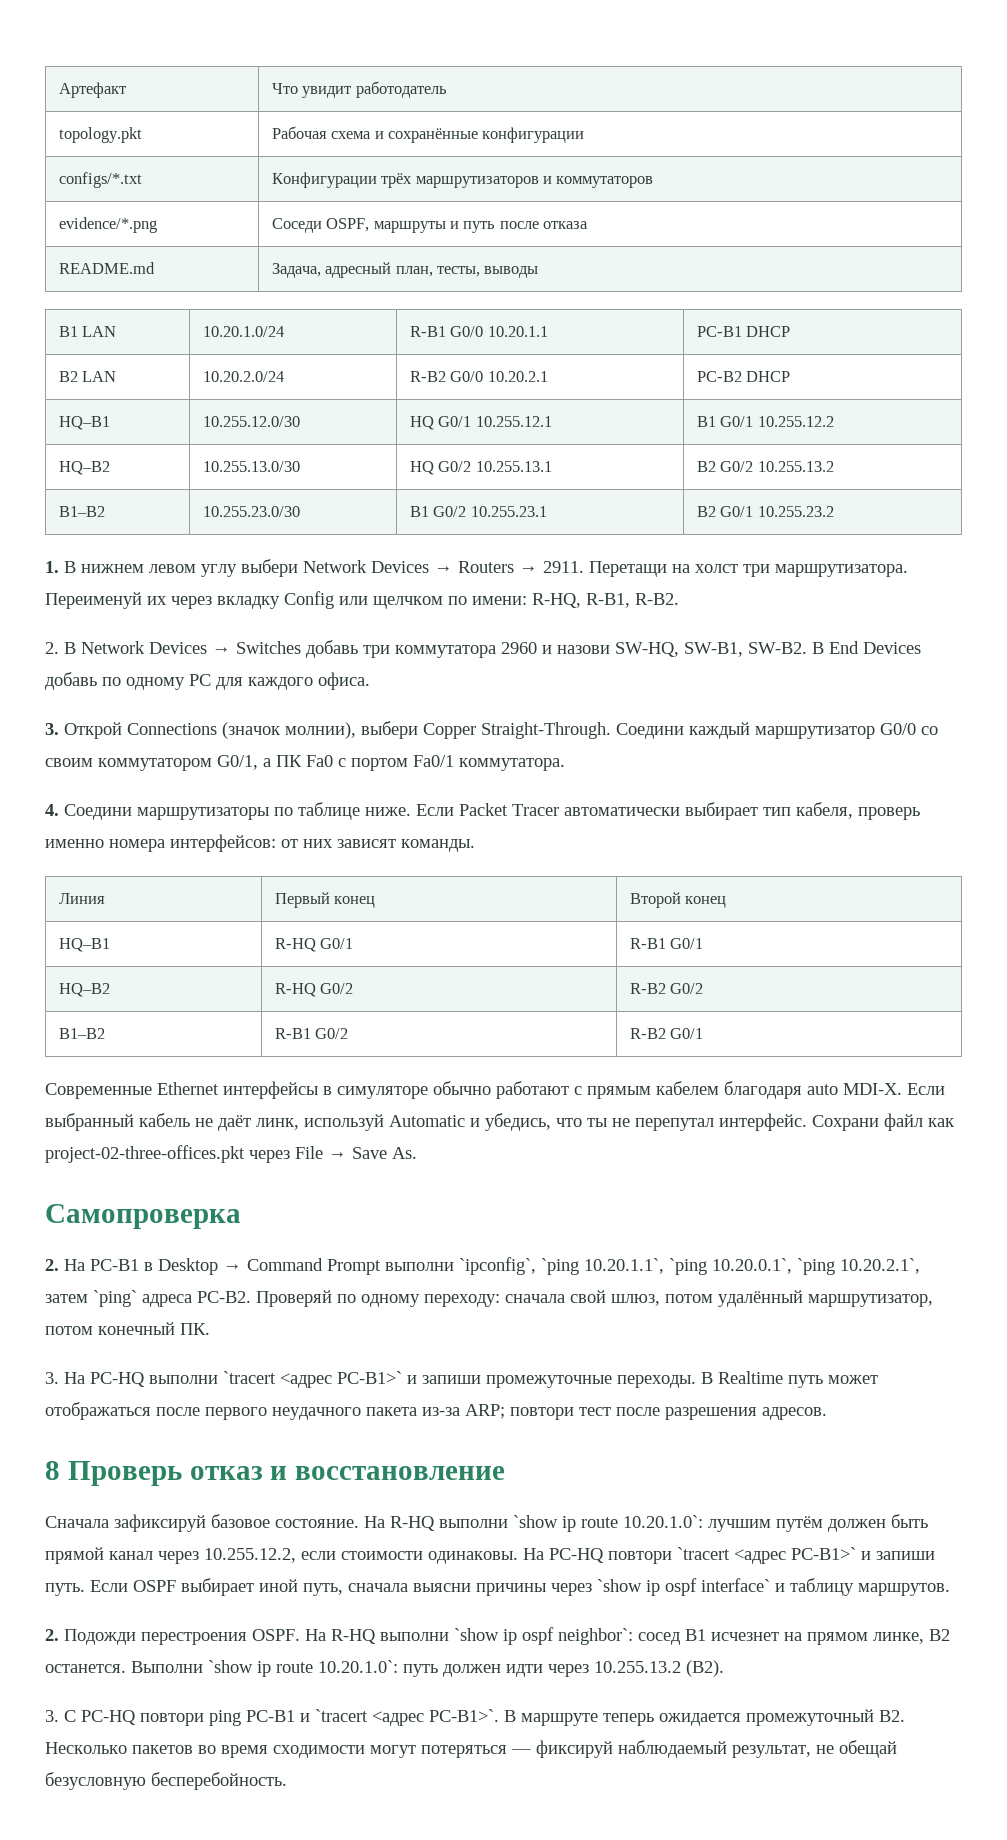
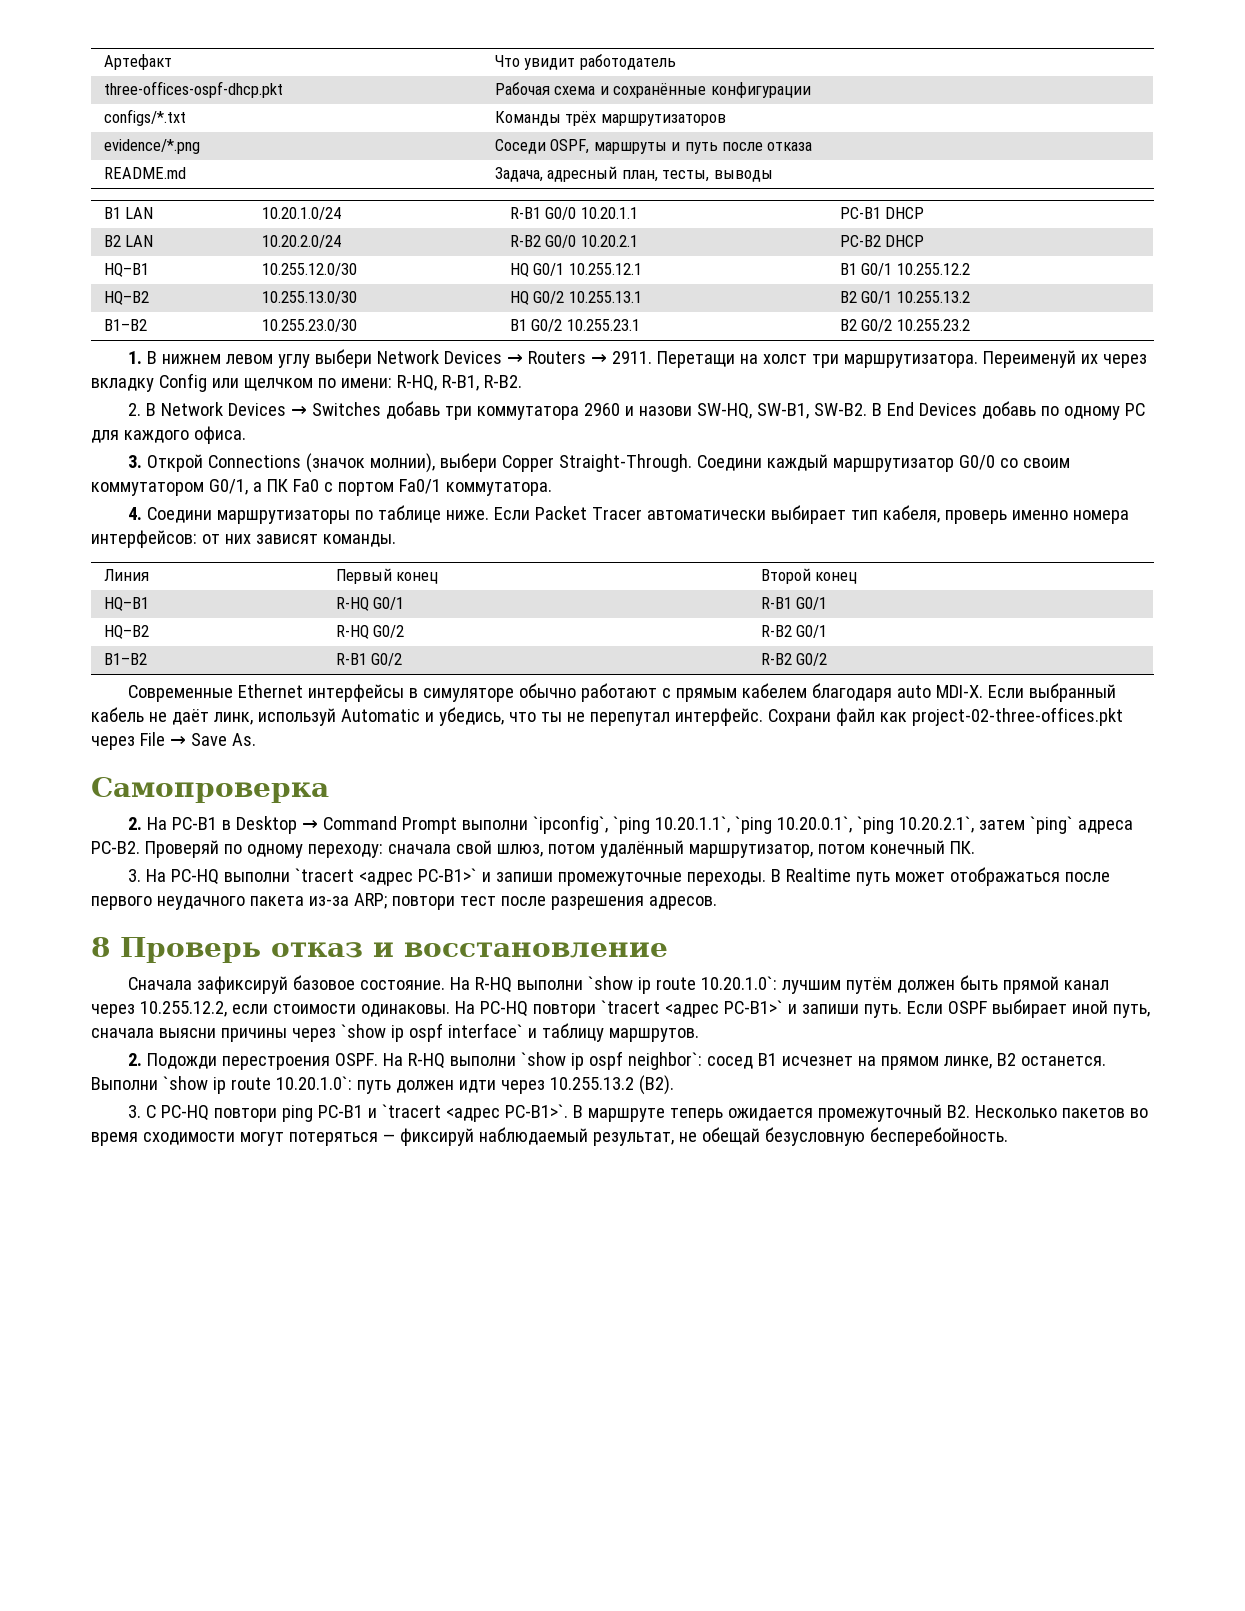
[58,127,142,143] topology.pkt -> [103,81,283,98] three-offices-ospf-dhcp.pkt
[271,172,377,188] Конфигурации -> [494,111,561,126] Команды
[543,176,654,188] и коммутаторов -> (726, 120) none
[720,461,754,472] G0/2 -> [861,291,893,304] G0/1
[720,506,754,517] G0/1 -> [861,319,893,332] G0/2
[670,983,704,994] G0/2 -> [796,625,828,638] G0/1
[670,1028,704,1039] G0/1 -> [796,653,828,666] G0/2

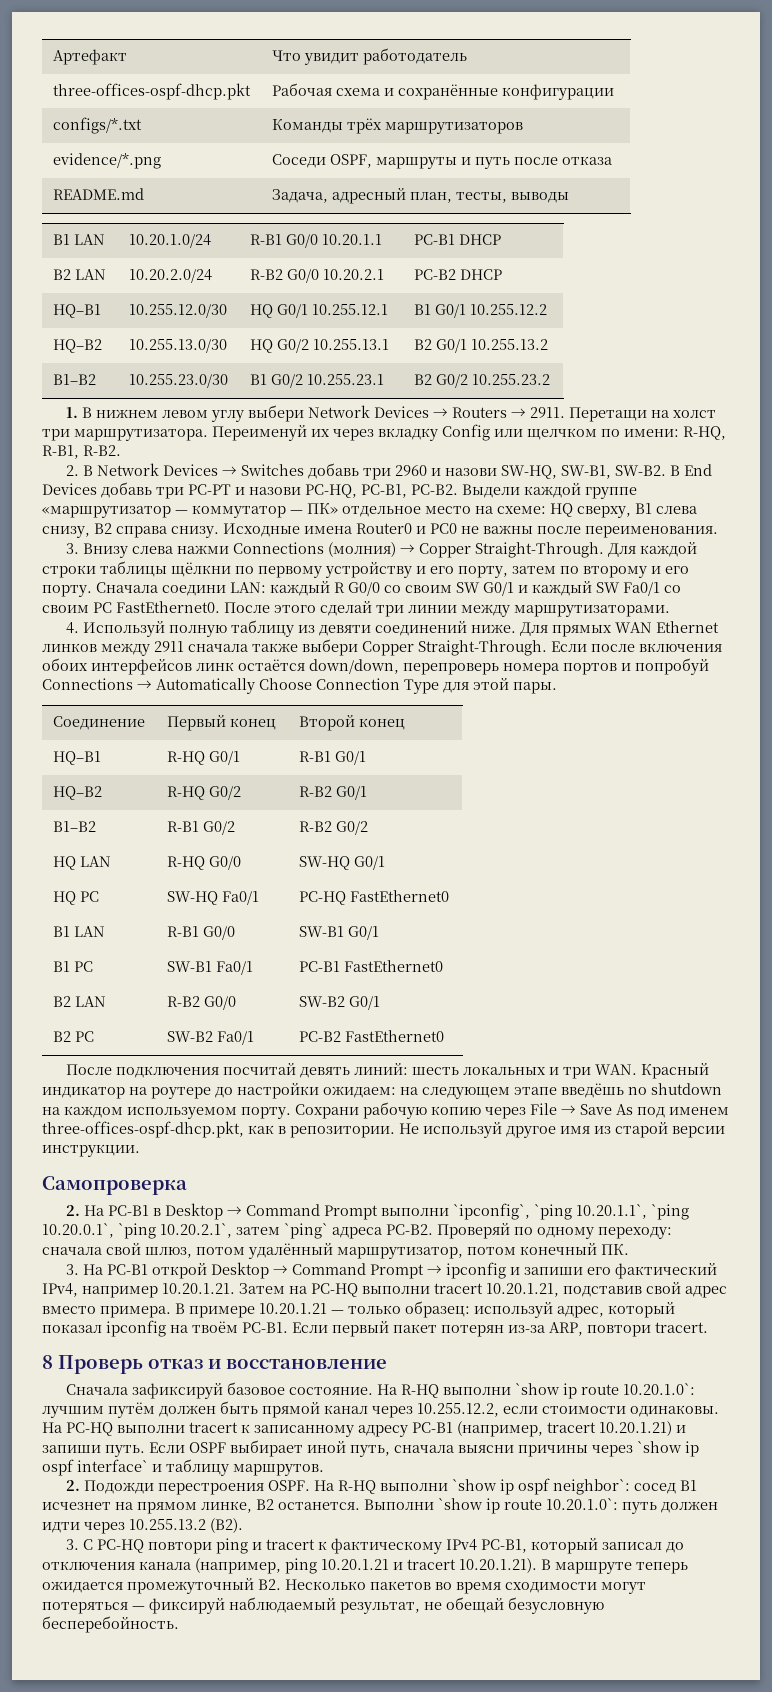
[477,406,580,420] коммутатора -> (391, 474) none
[1041,403,1146,420] [91,426,246,444] [128,453,1071,473] [91,479,552,496] [128,505,1130,524] [91,530,396,548] [103,569,149,581] по одному PC для каждого офиса. // 3. Открой Connections (значок молнии), выбери Copper Straight-Through. Соедини каждый маршрутизатор G0/0 со своим коммутатором G0/1, а ПК Fa0 с портом Fa0/1 коммутатора. // 4. Соедини маршрутизаторы по таблице ниже. Если Packet Tracer автоматически выбирает тип кабеля, проверь именно номера интерфейсов: от них зависят команды. // Линия -> [156,483,637,499] [42,503,697,518] [42,523,718,538] [65,542,697,558] [42,561,689,578] [42,581,681,597] [42,601,670,617] [65,620,719,637] [42,639,722,656] [42,658,709,675] [42,678,557,694] [52,716,145,730] три PC-PT и назови PC-HQ, PC-B1, PC-B2. Выдели каждой группе «маршрутизатор — коммутатор — ПК» отдельное место на схеме: HQ сверху, B1 слева снизу, B2 справа снизу. Исходные имена Router0 и PC0 не важны после переименования. // 3. Внизу слева нажми Connections (молния) → Copper Straight-Through. Для каждой строки таблицы щёлкни по первому устройству и его порту, затем по второму и его порту. Сначала соедини LAN: каждый R G0/0 со своим SW G0/1 и каждый SW Fa0/1 со своим PC FastEthernet0. После этого сделай три линии между маршрутизаторами. // 4. Используй полную таблицу из девяти соединений ниже. Для прямых WAN Ethernet линков между 2911 сначала также выбери Copper Straight-Through. Если после включения обоих интерфейсов линк остаётся down/down, перепроверь номера портов и попробуй Connections → Automatically Choose Connection Type для этой пары. // Соединение
[128,683,1117,702] [91,707,1123,726] [91,732,256,750] // Современные Ethernet интерфейсы в симуляторе обычно работают с прямым кабелем благодаря auto MDI-X. Если выбранный кабель не даёт линк, используй Automatic и убедись, что ты не перепутал интерфейс. Сохрани файл как project-02-three-offices.pkt через File → Save As. -> [52,856,111,870] [166,856,241,870] [298,856,385,870] [52,891,99,905] [166,891,259,905] [298,890,449,905] [52,926,105,937] [166,926,235,940] [298,926,379,940] [52,961,93,972] [166,961,253,975] [298,960,443,972] [52,996,106,1007] [166,996,236,1010] [298,996,380,1010] [52,1031,94,1042] [166,1031,254,1045] [298,1030,444,1042] [65,1063,709,1079] [42,1083,722,1099] [42,1102,729,1119] [42,1121,725,1138] [42,1144,140,1157] // HQ LAN | R-HQ G0/0 | SW-HQ G0/1 // HQ PC | SW-HQ Fa0/1 | PC-HQ FastEthernet0 // B1 LAN | R-B1 G0/0 | SW-B1 G0/1 // B1 PC | SW-B1 Fa0/1 | PC-B1 FastEthernet0 // B2 LAN | R-B2 G0/0 | SW-B2 G0/1 // B2 PC | SW-B2 Fa0/1 | PC-B2 FastEthernet0 // После подключения посчитай девять линий: шесть локальных и три WAN. Красный индикатор на роутере до настройки ожидаем: на следующем этапе введёшь no shutdown на каждом используемом порту. Сохрани рабочую копию через File → Save As под именем three-offices-ospf-dhcp.pkt, как в репозитории. Не используй другое имя из старой версии инструкции.
[171,867,1111,886] [91,893,717,910] PC-HQ выполни `tracert <адрес PC-B1>` и запиши промежуточные переходы. В Realtime путь может отображаться после первого неудачного пакета из-за ARP; повтори тест после разрешения адресов. -> [106,1262,717,1279] [42,1282,727,1298] [42,1301,675,1318] [42,1320,708,1337] PC-B1 открой Desktop → Command Prompt → ipconfig и запиши его фактический IPv4, например 10.20.1.21. Затем на PC-HQ выполни tracert 10.20.1.21, подставив свой адрес вместо примера. В примере 10.20.1.21 — только образец: используй адрес, который показал ipconfig на твоём PC-B1. Если первый пакет потерян из-за ARP, повтори tracert.
[532,1000,783,1018] повтори `tracert <адрес PC-B1>` -> [117,1421,672,1437] выполни tracert к записанному адресу PC-B1 (например, tracert 10.20.1.21)
[318,1104,569,1122] PC-B1 и `tracert <адрес PC-B1>`. -> [251,1538,684,1554] [42,1558,537,1574] и tracert к фактическому IPv4 PC-B1, который записал до отключения канала (например, ping 10.20.1.21 и tracert 10.20.1.21).

